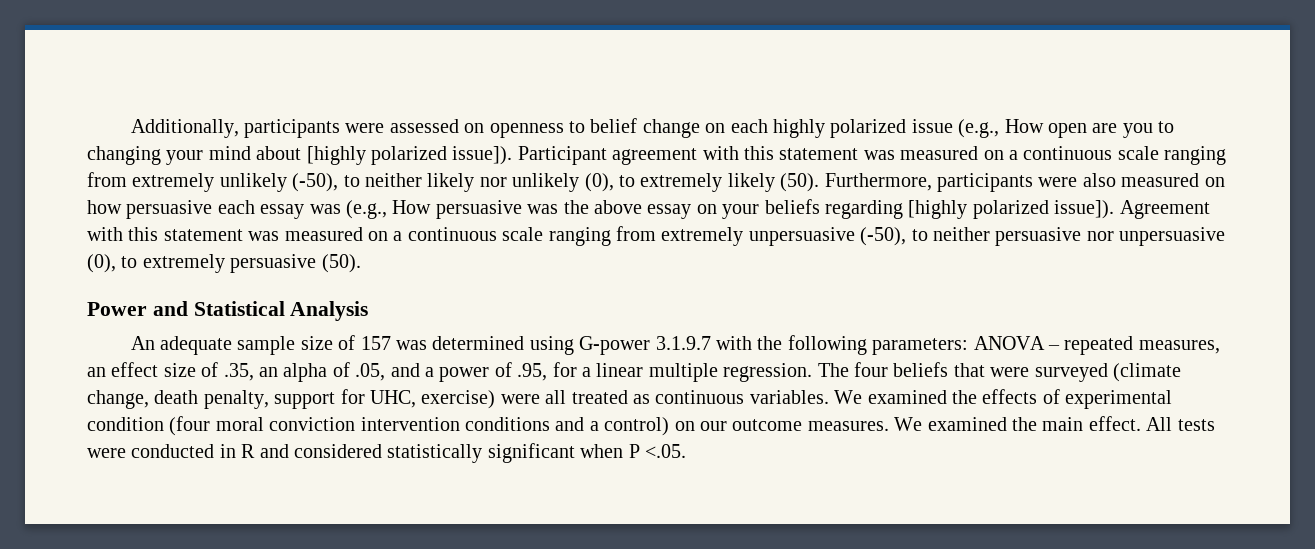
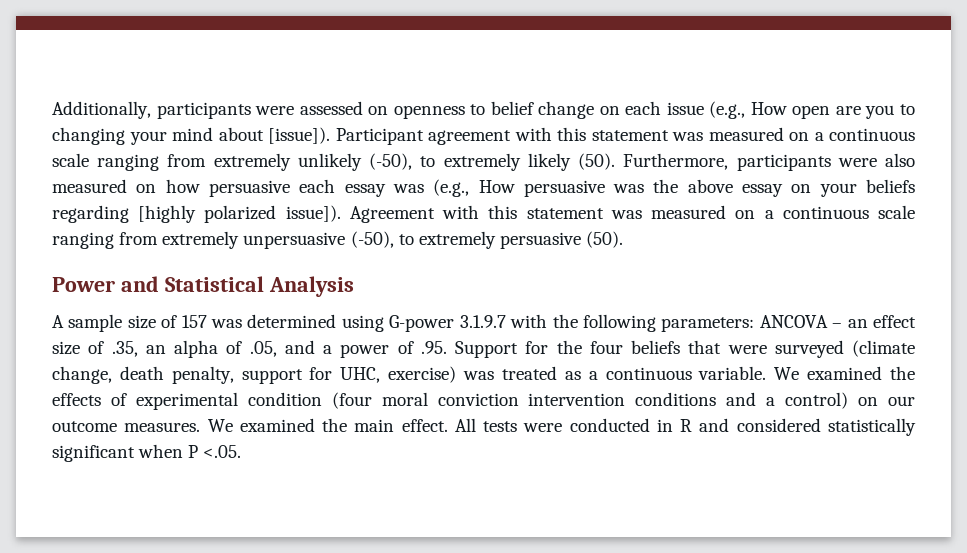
[773,119,907,138] highly polarized -> (662, 108) none
[306,146,513,165] [highly polarized issue]). -> [268,127,330,144] [issue]).
[365,173,635,192] neither likely nor unlikely (0), to -> (436, 161) none
[932,227,1226,246] [87,254,138,273] neither persuasive nor unpersuasive (0), to -> (414, 239) none
[130,336,233,355] An adequate -> [52,315,64,328] A
[973,336,1220,355] ANOVA – repeated measures, -> [759,315,843,328] ANCOVA –
[517,362,849,382] .95, for a linear multiple regression. The -> [420,340,582,358] .95. Support for the
[500,390,829,404] were all treated as continuous variables. -> [463,366,767,380] was treated as a continuous variable.

